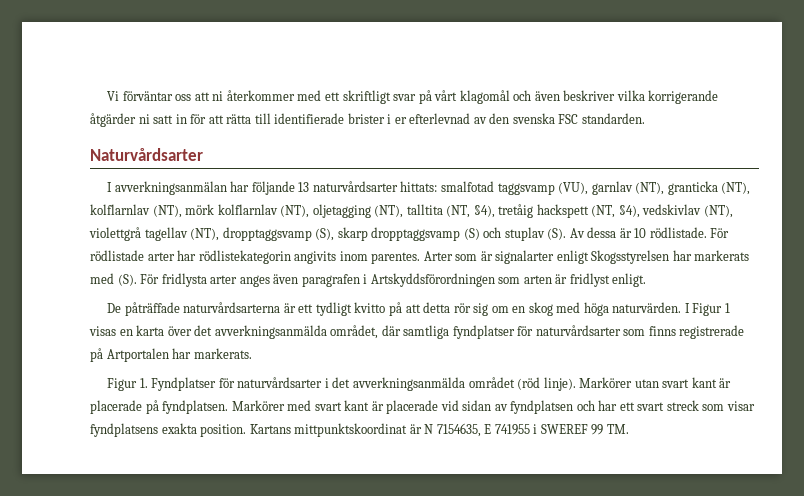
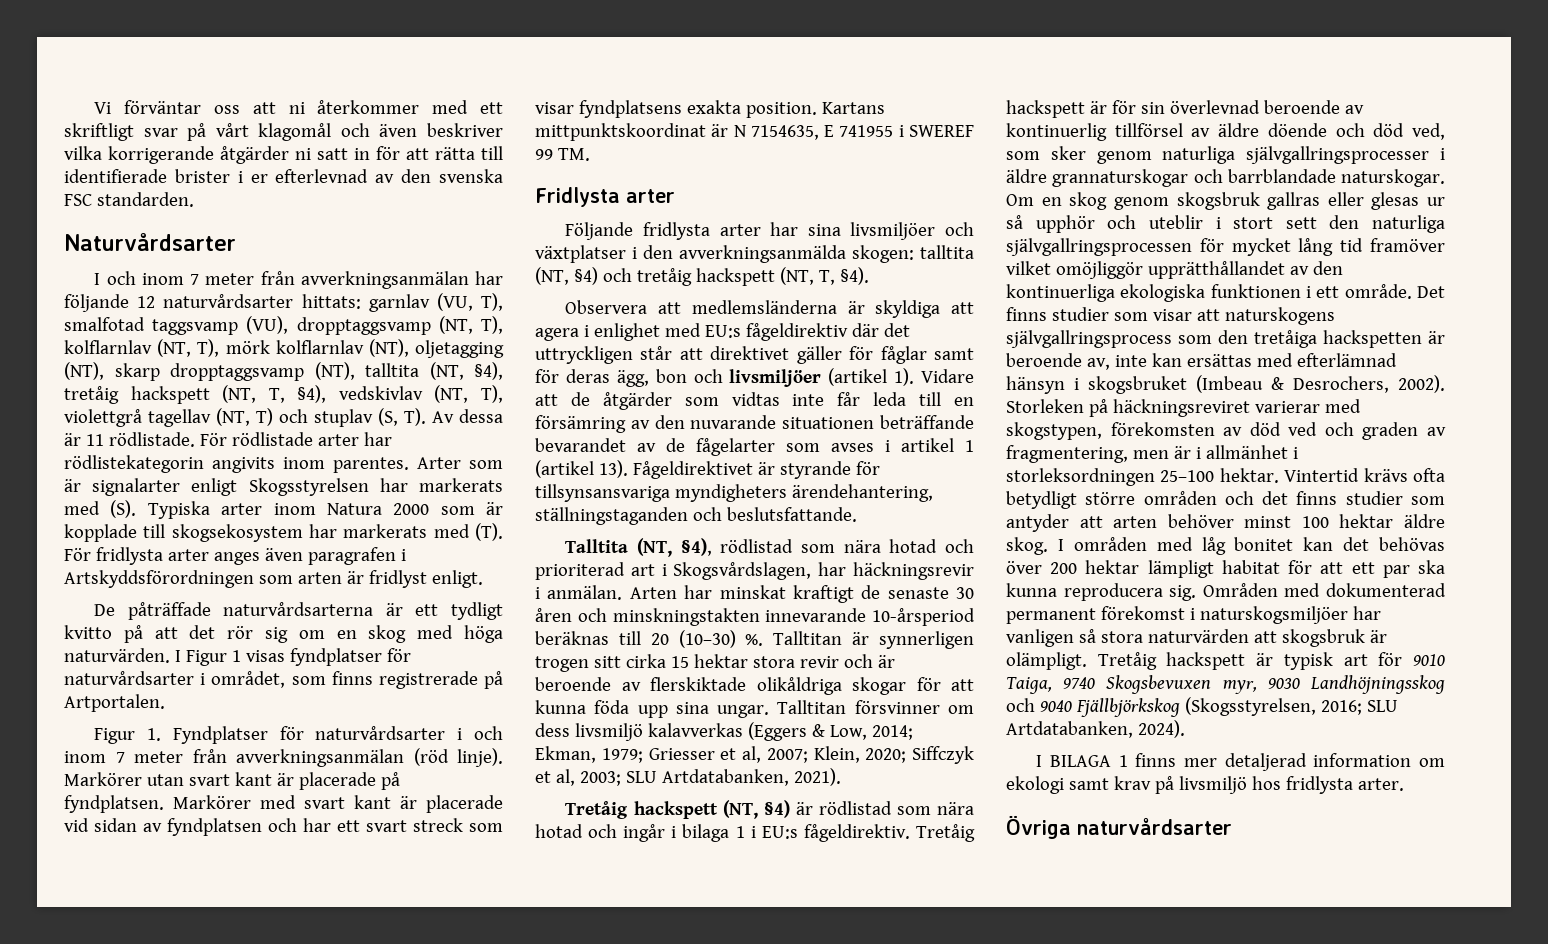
(113, 187) none -> [106,271,295,285] och inom 7 meter från
[298,182,310,192] 13 -> [137,296,156,308] 12
[440,181,751,195] [90,204,182,218] smalfotad taggsvamp (VU), garnlav (NT), granticka (NT), kolflarnlav (NT), -> [368,293,504,312] [64,316,503,335] [64,339,220,357] garnlav (VU, T), smalfotad taggsvamp (VU), dropptaggsvamp (NT, T), kolflarnlav (NT, T),
(404, 211) none -> [114,362,355,381] skarp dropptaggsvamp (NT),
(616, 211) none -> [268,388,285,403] T,
[703,205,733,218] [89,227,567,241] (NT), violettgrå tagellav (NT), dropptaggsvamp (S), skarp dropptaggsvamp (S) och stuplav (S). -> [434,385,503,403] [64,408,426,427] (NT, T), violettgrå tagellav (NT, T) och stuplav (S, T).
[634,228,647,238] 10 -> [85,434,104,446] 11
(137, 280) none -> [147,501,503,519] [64,523,503,542] Typiska arter inom Natura 2000 som är kopplade till skogsekosystem har markerats med (T).
[423,302,451,313] detta -> [189,625,216,639] det
[119,325,450,339] en karta över det avverkningsanmälda området, där samtliga -> (285, 656) none
(621, 330) none -> [200,671,286,688] i området,
[106,348,252,362] Artportalen har markerats. -> [64,694,165,712] Artportalen.
[332,377,515,391] det avverkningsanmälda området -> [473,726,503,740] [64,749,404,767] och inom 7 meter från avverkningsanmälan
(629, 429) none -> [535,187,675,207] [565,222,974,240] [535,245,974,263] [535,267,869,286] [565,300,974,318] [535,323,910,341] [535,346,975,364] [535,368,974,387] [535,392,975,410] [535,415,974,433] [535,438,974,456] [535,460,880,479] [535,484,933,502] [535,507,857,525] [565,538,975,557] [535,562,974,580] [535,585,974,603] [535,608,975,626] [535,630,974,649] [535,654,895,672] [535,677,974,695] [535,700,974,718] [535,722,913,741] [535,746,974,764] [535,768,841,786] [565,800,974,819] [535,824,975,842] [1006,100,1364,118] [1006,123,1445,141] [1006,146,1445,164] [1006,169,1445,187] [1006,192,1445,210] [1006,215,1445,233] [1006,238,1445,256] [1006,261,1343,279] [1006,284,1445,302] [1006,307,1335,325] [1006,330,1445,348] [1006,353,1397,370] [1006,375,1445,394] [1006,399,1361,417] [1006,422,1446,440] [1006,445,1298,463] [1006,468,1445,486] [1006,491,1445,509] [1006,514,1445,532] [1006,537,1445,555] [1006,560,1445,578] [1006,583,1446,601] [1006,606,1381,624] [1006,629,1387,647] [1006,652,1445,670] [1006,675,1445,694] [1006,697,1398,717] [1006,720,1185,738] [1036,753,1445,771] [1006,776,1404,794] [1006,815,1232,839] // Fridlysta arter // Följande fridlysta arter har sina livsmiljöer och växtplatser i den avverkningsanmälda skogen: talltita (NT, §4) och tretåig hackspett (NT, T, §4). // Observera att medlemsländerna är skyldiga att agera i enlighet med EU:s fågeldirektiv där det uttryckligen står att direktivet gäller för fåglar samt för deras ägg, bon och livsmiljöer (artikel 1). Vidare att de åtgärder som vidtas inte får leda till en försämring av den nuvarande situationen beträffande bevarandet av de fågelarter som avses i artikel 1 (artikel 13). Fågeldirektivet är styrande för tillsynsansvariga myndigheters ärendehantering, ställningstaganden och beslutsfattande. // Talltita (NT, §4), rödlistad som nära hotad och prioriterad art i Skogsvårdslagen, har häckningsrevir i anmälan. Arten har minskat kraftigt de senaste 30 åren och minskningstakten innevarande 10-årsperiod beräknas till 20 (10–30) %. Talltitan är synnerligen trogen sitt cirka 15 hektar stora revir och är beroende av flerskiktade olikåldriga skogar för att kunna föda upp sina ungar. Talltitan försvinner om dess livsmiljö kalavverkas (Eggers & Low, 2014; Ekman, 1979; Griesser et al, 2007; Klein, 2020; Siffczyk et al, 2003; SLU Artdatabanken, 2021). // Tretåig hackspett (NT, §4) är rödlistad som nära hotad och ingår i bilaga 1 i EU:s fågeldirektiv. Tretåig hackspett är för sin överlevnad beroende av kontinuerlig tillförsel av äldre döende och död ved, som sker genom naturliga självgallringsprocesser i äldre grannaturskogar och barrblandade naturskogar. Om en skog genom skogsbruk gallras eller glesas ur så upphör och uteblir i stort sett den naturliga självgallringsprocessen för mycket lång tid framöver vilket omöjliggör upprätthållandet av den kontinuerliga ekologiska funktionen i ett område. Det finns studier som visar att naturskogens självgallringsprocess som den tretåiga hackspetten är beroende av, inte kan ersättas med efterlämnad hänsyn i skogsbruket (Imbeau & Desrochers, 2002). Storleken på häckningsreviret varierar med skogstypen, förekomsten av död ved och graden av fragmentering, men är i allmänhet i storleksordningen 25–100 hektar. Vintertid krävs ofta betydligt större områden och det finns studier som antyder att arten behöver minst 100 hektar äldre skog. I områden med låg bonitet kan det behövas över 200 hektar lämpligt habitat för att ett par ska kunna reproducera sig. Områden med dokumenterad permanent förekomst i naturskogsmiljöer har vanligen så stora naturvärden att skogsbruk är olämpligt. Tretåig hackspett är typisk art för 9010 Taiga, 9740 Skogsbevuxen myr, 9030 Landhöjningsskog och 9040 Fjällbjörkskog (Skogsstyrelsen, 2016; SLU Artdatabanken, 2024). // I BILAGA 1 finns mer detaljerad information om ekologi samt krav på livsmiljö hos fridlysta arter. // Övriga naturvårdsarter

